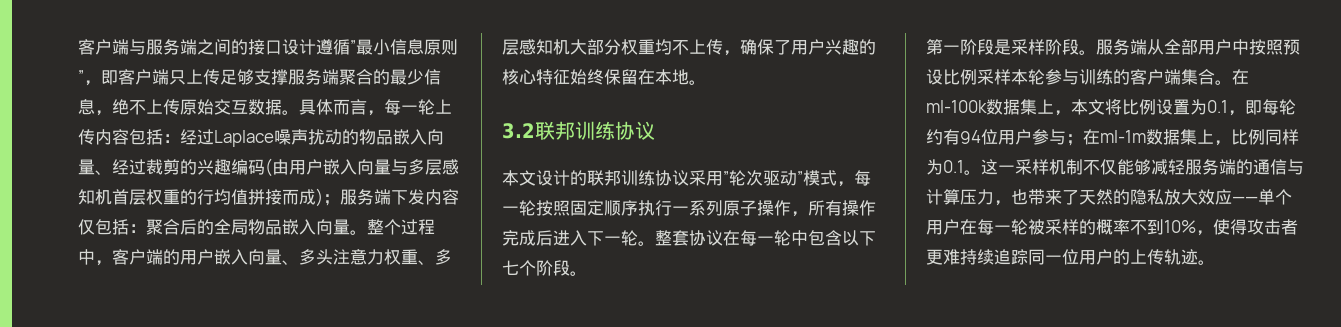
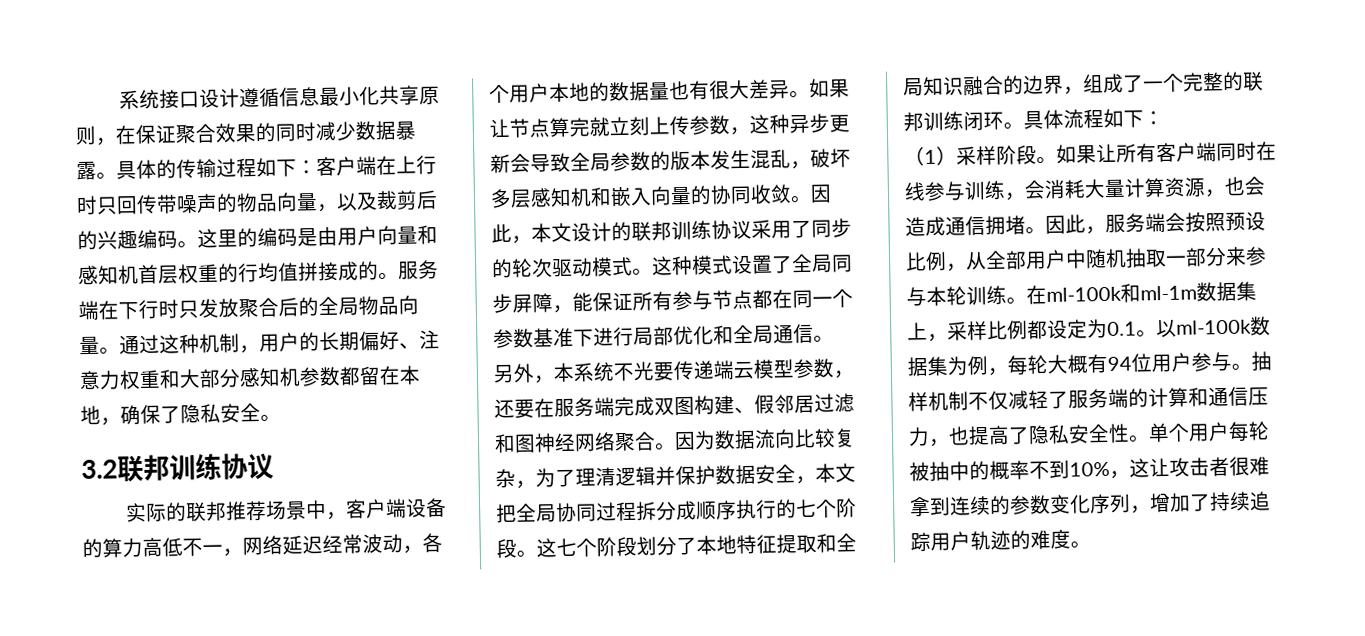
[78,39,458,55] [78,69,441,86] [78,99,452,116] [78,129,444,147] [78,158,442,177] 客户端与服务端之间的接口设计遵循”最小信息原则”，即客户端只上传足够支撑服务端聚合的最少信息，绝不上传原始交互数据。具体而言，每一轮上传内容包括：经过Laplace噪声扰动的物品嵌入向量、经过裁剪的兴趣编码(由用户嵌入向量与多层 -> [118,85,440,110] [75,120,417,146] [76,155,437,181] [76,190,438,216] [77,225,438,251] 系统接口设计遵循信息最小化共享原则，在保证聚合效果的同时减少数据暴露。具体的传输过程如下：客户端在上行时只回传带噪声的物品向量，以及裁剪后的兴趣编码。这里的编码是由用户向量和
[282,188,459,207] [78,219,435,235] [78,249,452,266] [502,39,876,56] [502,69,689,85] 而成)；服务端下发内容仅包括：聚合后的全局物品嵌入向量。整个过程中，客户端的用户嵌入向量、多头注意力权重、多层感知机大部分权重均不上传，确保了用户兴趣的核心特征始终保留在本地 -> [338,260,439,281] [78,295,419,321] [79,330,440,356] [79,365,421,390] [80,403,261,426] 成的。服务端在下行时只发放聚合后的全局物品向量。通过这种机制，用户的长期偏好、注意力权重和大部分感知机参数都留在本地，确保了隐私安全
(655, 130) none -> [124,497,447,523] [82,533,443,558] [489,78,850,104] [489,113,850,139] [490,148,851,174] [490,184,832,209] [491,223,532,244] 实际的联邦推荐场景中，客户端设备的算力高低不一，网络延迟经常波动，各个用户本地的数据量也有很大差异。如果让节点算完就立刻上传参数，这种异步更新会导致全局参数的版本发生混乱，破坏多层感知机和嵌入向量的协同收敛。因此，
[723,170,871,187] [502,200,876,217] [502,230,876,246] [502,260,587,276] [926,39,1300,55] [926,69,1215,85] ”轮次驱动”模式，每一轮按照固定顺序执行一系列原子操作，所有操作完成后进入下一轮。整套协议在每一轮中包含以下七个阶段。 // 第一阶段是采样阶段。服务端从全部用户中按照预设比例采样本轮参与训练的客户端集合 -> [791,218,852,239] [491,253,853,279] [492,289,853,314] [493,323,834,349] [493,358,855,384] [494,393,855,419] [494,428,856,454] [495,463,856,489] [496,498,857,524] [496,533,857,559] [903,71,1264,97] [903,108,1164,132] [904,141,1277,167] [904,176,1266,202] [905,211,1266,237] [905,246,1267,272] [906,285,1007,307] 了同步的轮次驱动模式。这种模式设置了全局同步屏障，能保证所有参与节点都在同一个参数基准下进行局部优化和全局通信。 // 另外，本系统不光要传递端云模型参数，还要在服务端完成双图构建、假邻居过滤和图神经网络聚合。因为数据流向比较复杂，为了理清逻辑并保护数据安全，本文把全局协同过程拆分成顺序执行的七个阶段。这七个阶段划分了本地特征提取和全局知识融合的边界，组成了一个完整的联邦训练闭环。具体流程如下： // （1）采样阶段。如果让所有客户端同时在线参与训练，会消耗大量计算资源，也会造成通信拥堵。因此，服务端会按照预设比例，从全部用户中随机抽取一部分来参与本轮训练
[986,99,1296,116] [926,129,1299,146] [926,159,1304,175] [926,189,1292,206] [926,219,1298,236] [926,249,1198,265] 数据集上，本文将比例设置为0.1，即每轮约有94位用户参与；在ml-1m数据集上，比例同样为0.1。这一采样机制不仅能够减轻服务端的通信与计算压力，也带来了天然的隐私放大效应——单个用户在每一轮被采样的概率不到10%，使得攻击者更难持续追踪同一位用户的上传轨迹 -> [1120,281,1257,303] [907,316,1271,342] [907,351,1272,377] [908,386,1269,412] [908,421,1270,447] [909,456,1270,482] [910,491,1271,518] [910,529,1071,552] 和ml-1m数据集上，采样比例都设定为0.1。以ml-100k数据集为例，每轮大概有94位用户参与。抽样机制不仅减轻了服务端的计算和通信压力，也提高了隐私安全性。单个用户每轮被抽中的概率不到10%，这让攻击者很难拿到连续的参数变化序列，增加了持续追踪用户轨迹的难度

